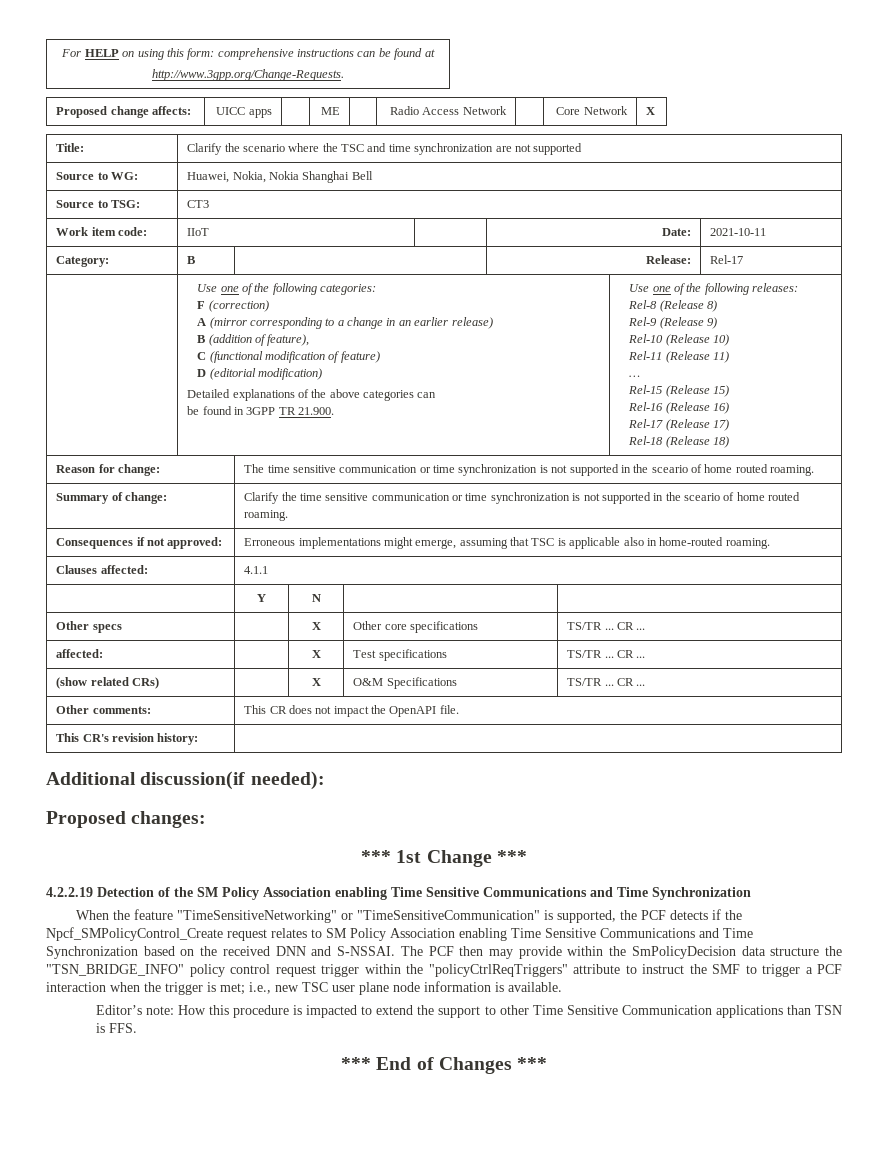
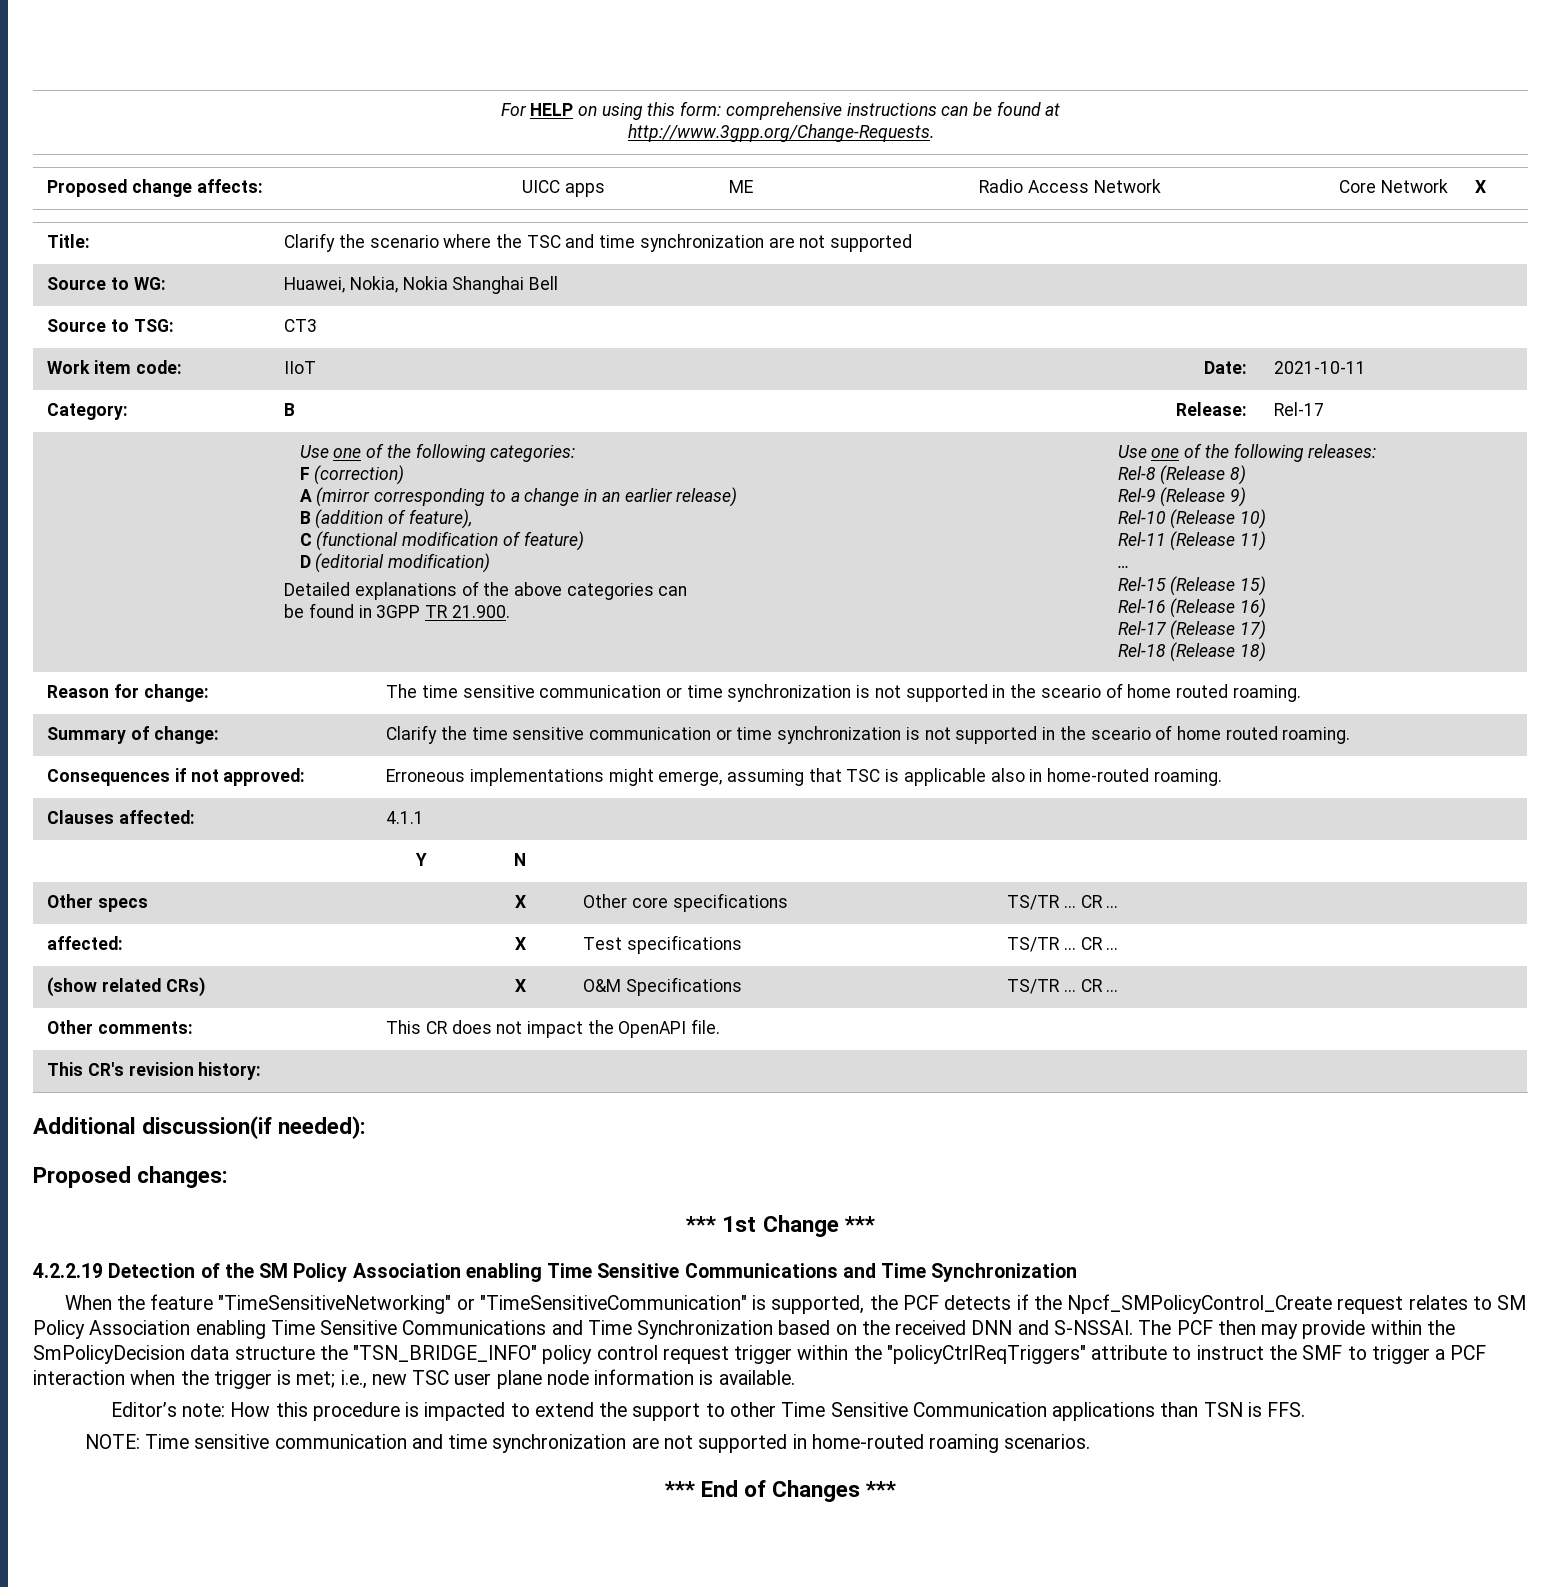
(137, 1028) none -> [84,1434,1091,1453] // NOTE: Time sensitive communication and time synchronization are not supported in home-routed roaming scenarios.

